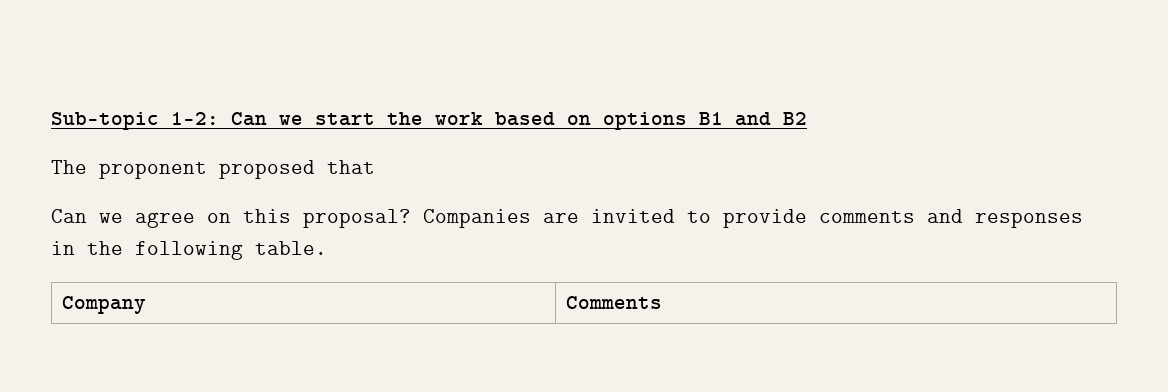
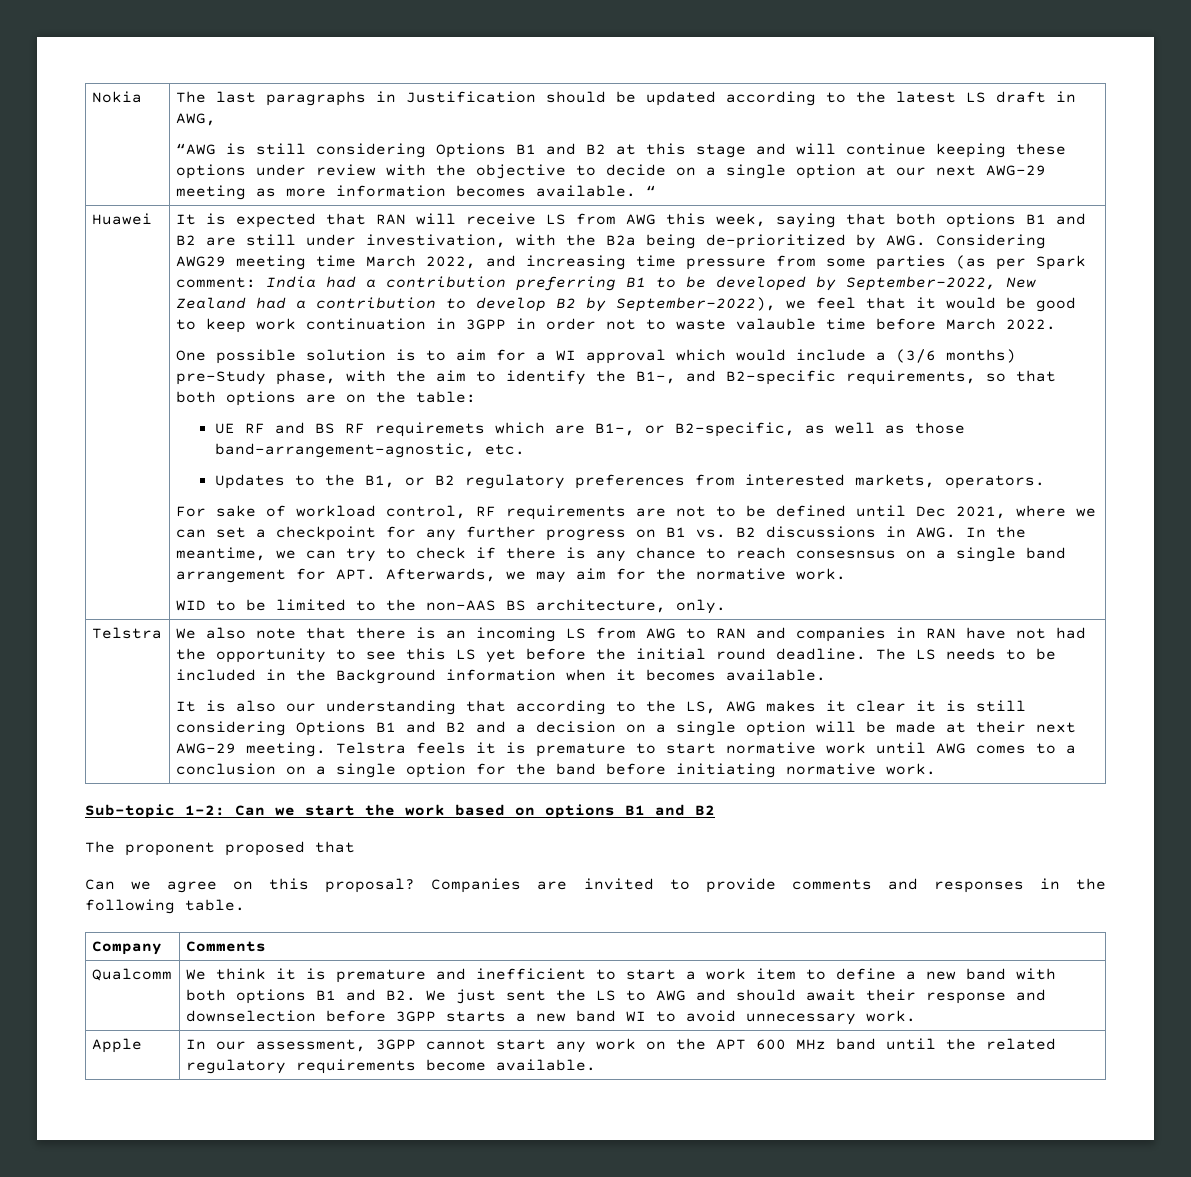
(51, 121) none -> [91,91,142,103] [175,91,1076,106] [175,113,216,126] [175,143,1066,158] [175,164,1046,179] [175,185,656,200] [91,213,152,225] [175,213,1086,228] [175,234,1046,249] [175,255,1086,270] [175,276,1036,291] [175,297,1076,312] [175,318,1056,333] [175,349,1016,364] [175,370,1056,385] [175,391,476,406] [214,422,965,437] [214,443,525,458] [214,474,1045,489] [175,505,1096,520] [175,526,1026,541] [175,547,1066,562] [175,568,846,583] [175,599,726,614] [91,627,162,639] [175,627,1086,642] [175,648,1056,663] [175,669,826,684] [175,700,1026,715] [175,721,1076,736] [175,742,1076,757] [175,763,936,778] Nokia | The last paragraphs in Justification should be updated according to the latest LS draft in AWG, // “AWG is still considering Options B1 and B2 at this stage and will continue keeping these options under review with the objective to decide on a single option at our next AWG-29 meeting as more information becomes available. “ // Huawei | It is expected that RAN will receive LS from AWG this week, saying that both options B1 and B2 are still under investivation, with the B2a being de-prioritized by AWG. Considering AWG29 meeting time March 2022, and increasing time pressure from some parties (as per Spark comment: India had a contribution preferring B1 to be developed by September-2022, New Zealand had a contribution to develop B2 by September-2022), we feel that it would be good to keep work continuation in 3GPP in order not to waste valauble time before March 2022. // One possible solution is to aim for a WI approval which would include a (3/6 months) pre-Study phase, with the aim to identify the B1-, and B2-specific requirements, so that both options are on the table: // UE RF and BS RF requiremets which are B1-, or B2-specific, as well as those band-arrangement-agnostic, etc. // Updates to the B1, or B2 regulatory preferences from interested markets, operators. // For sake of workload control, RF requirements are not to be defined until Dec 2021, where we can set a checkpoint for any further progress on B1 vs. B2 discussions in AWG. In the meantime, we can try to check if there is any chance to reach consesnsus on a single band arrangement for APT. Afterwards, we may aim for the normative work. // WID to be limited to the non-AAS BS architecture, only. // Telstra | We also note that there is an incoming LS from AWG to RAN and companies in RAN have not had the opportunity to see this LS yet before the initial round deadline. The LS needs to be included in the Background information when it becomes available. // It is also our understanding that according to the LS, AWG makes it clear it is still considering Options B1 and B2 and a decision on a single option will be made at their next AWG-29 meeting. Telstra feels it is premature to start normative work until AWG comes to a conclusion on a single option for the band before initiating normative work. //
(663, 302) none -> [91,968,172,981] [185,968,1056,983] [185,989,1046,1004] [185,1010,916,1025] [91,1038,142,1053] [185,1038,1056,1053] [185,1059,596,1074] // Qualcomm | We think it is premature and inefficient to start a work item to define a new band with both options B1 and B2. We just sent the LS to AWG and should await their response and downselection before 3GPP starts a new band WI to avoid unnecessary work. // Apple | In our assessment, 3GPP cannot start any work on the APT 600 MHz band until the related regulatory requirements become available.

